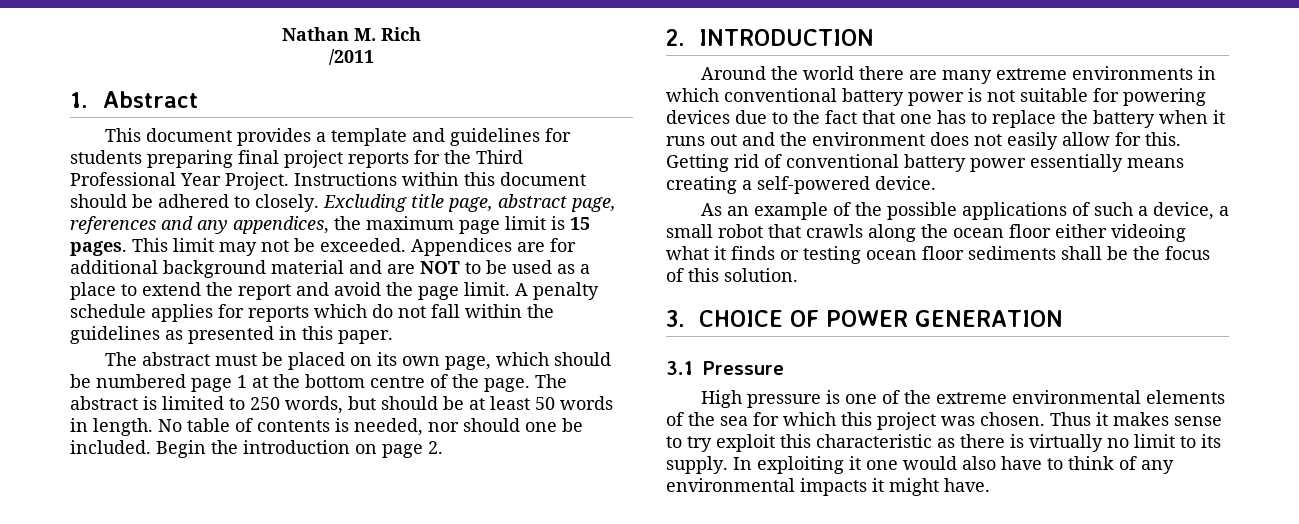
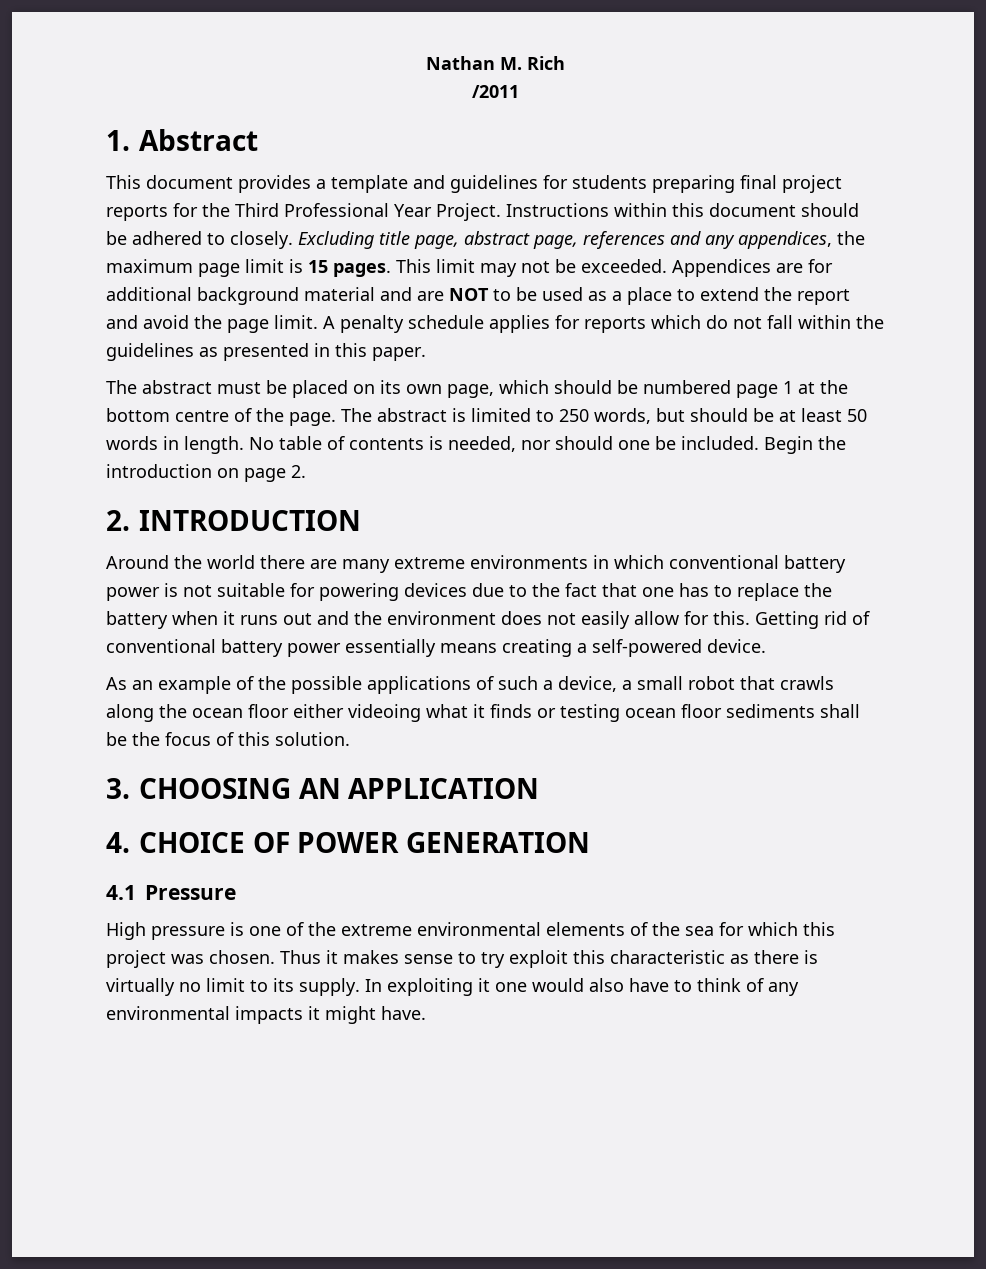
(685, 318) none -> [139,778,540,799] [106,832,130,853] CHOOSING AN APPLICATION // 4.
[666,361,693,375] 3.1 -> [106,885,136,900] 4.1

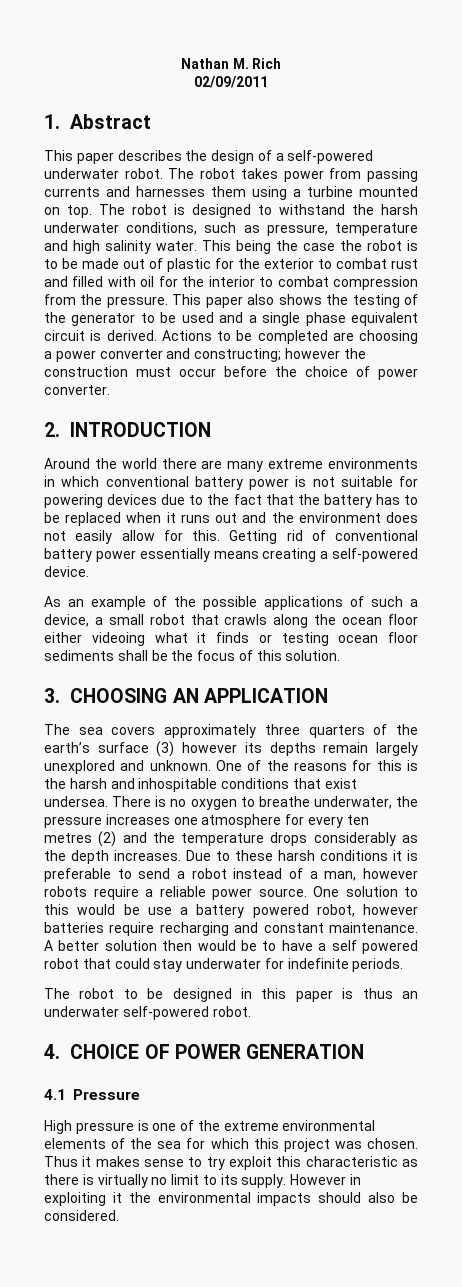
[471,85,519,98] /2011 -> [194,76,268,88] 02/09/2011
[146,175,842,193] [106,203,859,221] [106,231,865,249] [106,259,833,277] [106,287,850,305] [106,315,884,333] [106,343,426,361] [106,380,848,398] [106,408,867,426] [106,436,846,454] [106,464,306,482] document provides a template and guidelines for students preparing final project reports for the Third Professional Year Project. Instructions within this document should be adhered to closely. Excluding title page, abstract page, references and any appendices, the maximum page limit is 15 pages. This limit may not be exceeded. Appendices are for additional background material and are NOT to be used as a place to extend the report and avoid the page limit. A penalty schedule applies for reports which do not fall within the guidelines as presented in this paper. // The abstract must be placed on its own page, which should be numbered page 1 at the bottom centre of the page. The abstract is limited to 250 words, but should be at least 50 words in length. No table of contents is needed, nor should one be included. Begin the introduction on page 2. -> [76,150,374,164] [44,168,418,182] [44,186,418,200] [44,204,418,218] [44,222,419,236] [44,240,418,254] [44,258,418,272] [44,276,419,290] [44,294,419,308] [44,312,419,326] [44,330,418,344] [44,348,366,362] [44,366,418,380] [44,385,110,395] paper describes the design of a self-powered underwater robot. The robot takes power from passing currents and harnesses them using a turbine mounted on top. The robot is designed to withstand the harsh underwater conditions, such as pressure, temperature and high salinity water. This being the case the robot is to be made out of plastic for the exterior to combat rust and filled with oil for the interior to combat compression from the pressure. This paper also shows the testing of the generator to be used and a single phase equivalent circuit is derived. Actions to be completed are choosing a power converter and constructing; however the construction must occur before the choice of power converter.
[642,583,832,601] [106,611,168,629] one has to replace the battery -> [297,494,418,508] [44,512,122,526] the battery has to be replaced
(540, 788) none -> [44,724,418,738] [44,741,418,757] [44,760,418,774] [44,778,357,792] [44,796,418,810] [44,814,369,828] [44,831,418,847] [44,850,418,864] [44,868,419,882] [44,886,418,900] [44,904,418,918] [44,922,418,936] [44,940,418,954] [44,958,404,972] [44,988,418,1002] [44,1006,251,1020] // The sea covers approximately three quarters of the earth’s surface (3) however its depths remain largely unexplored and unknown. One of the reasons for this is the harsh and inhospitable conditions that exist undersea. There is no oxygen to breathe underwater, the pressure increases one atmosphere for every ten metres (2) and the temperature drops considerably as the depth increases. Due to these harsh conditions it is preferable to send a robot instead of a man, however robots require a reliable power source. One solution to this would be use a battery powered robot, however batteries require recharging and constant maintenance. A better solution then would be to have a self powered robot that could stay underwater for indefinite periods. // The robot to be designed in this paper is thus an underwater self-powered robot.
[365,978,799,996] [106,1006,426,1024] In exploiting it one would also have to think of any environmental impacts it might have. -> [290,1174,362,1185] [44,1192,418,1206] [44,1210,119,1221] However in exploiting it the environmental impacts should also be considered.

